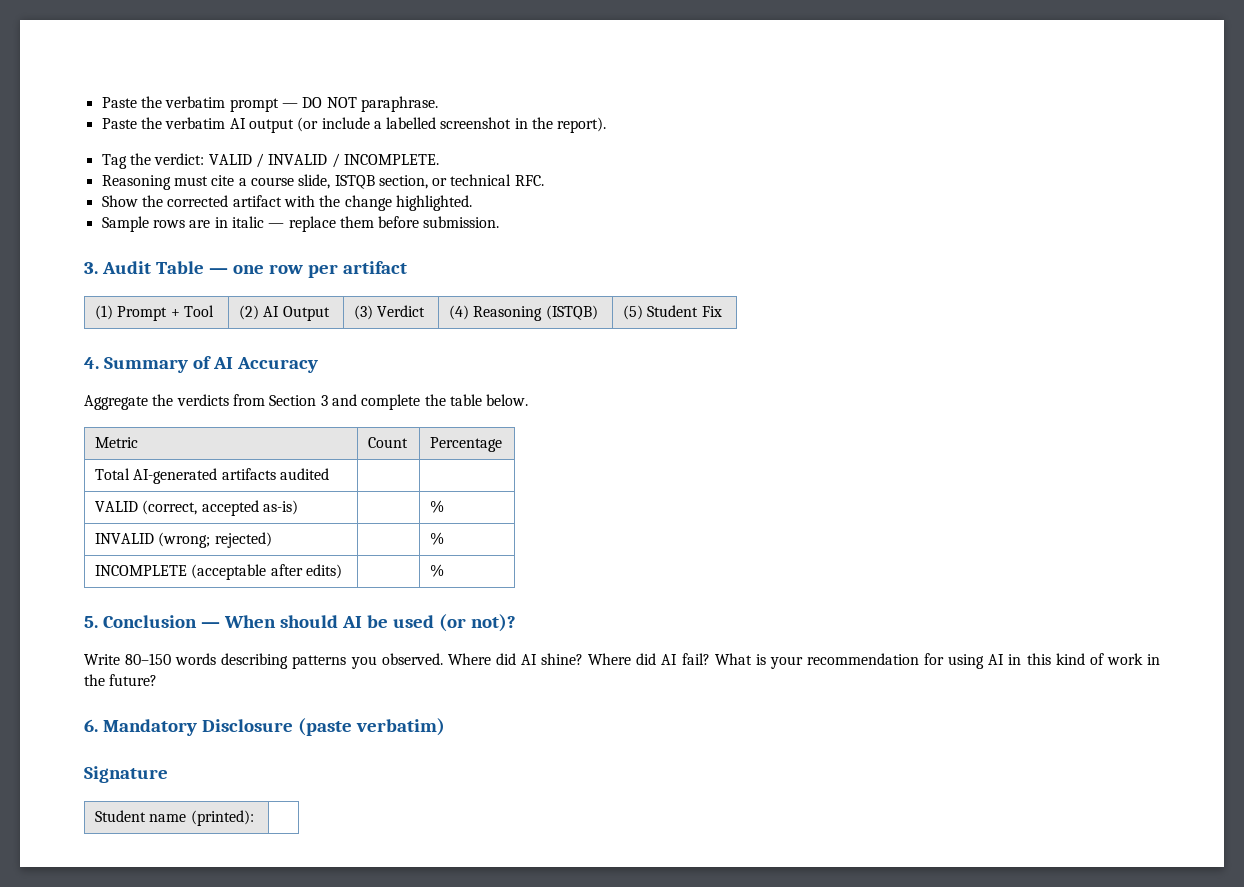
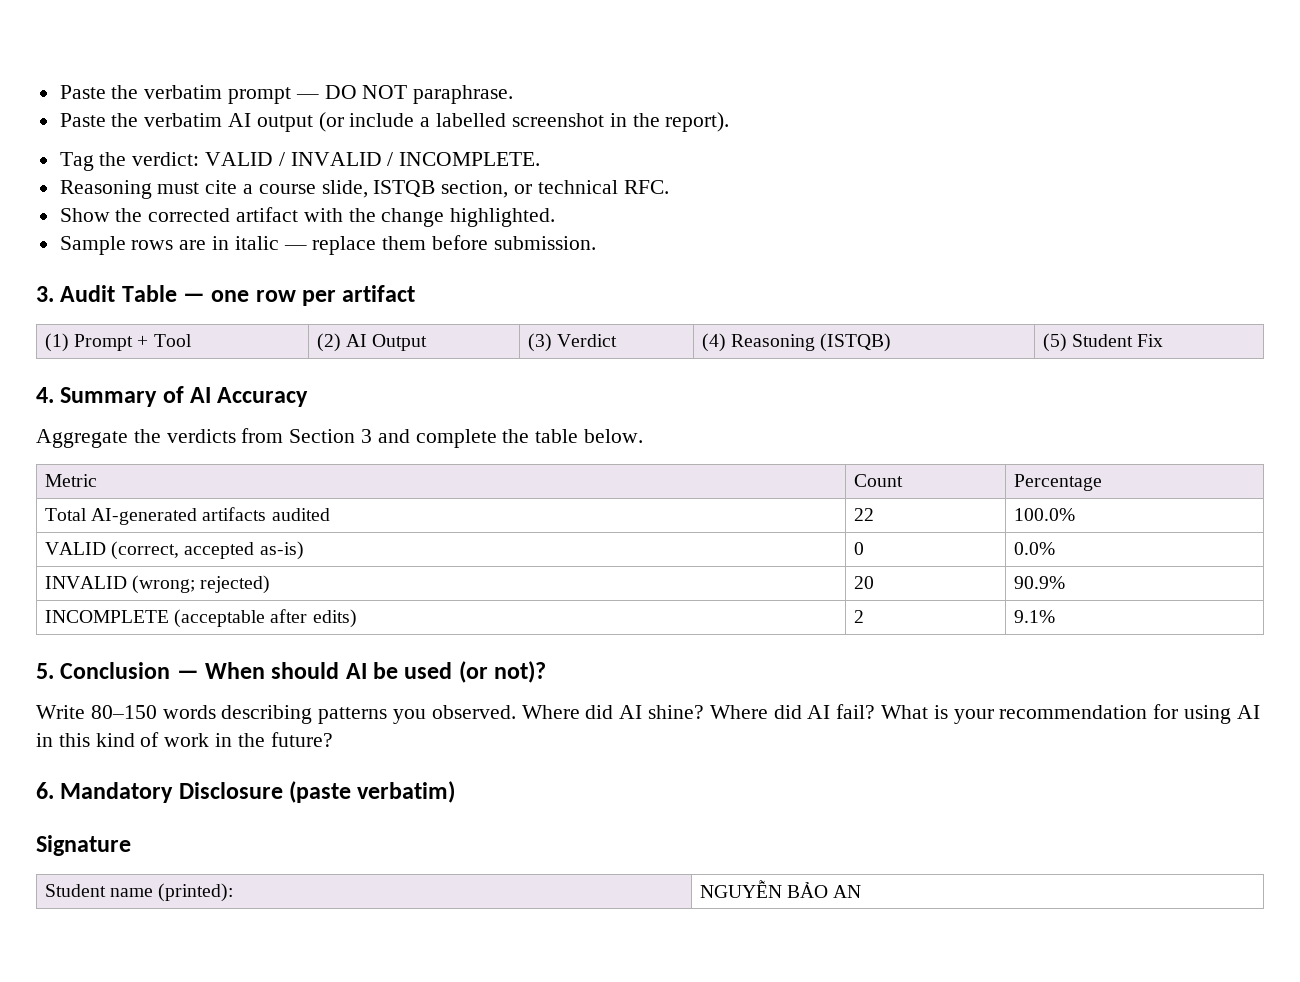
(329, 474) | -> [853,508,874,521] [1013,508,1075,521] 22 | 100.0%
[429,500,444,513] | % -> [853,542,864,555] [1013,542,1055,555] 0 | 0.0%
[429,532,444,545] | % -> [853,576,874,589] [1013,576,1065,589] 20 | 90.9%
[429,564,444,577] | % -> [853,610,864,623] [1013,610,1055,623] 2 | 9.1%
(254, 818) none -> [699,880,862,898] NGUYỄN BẢO AN

